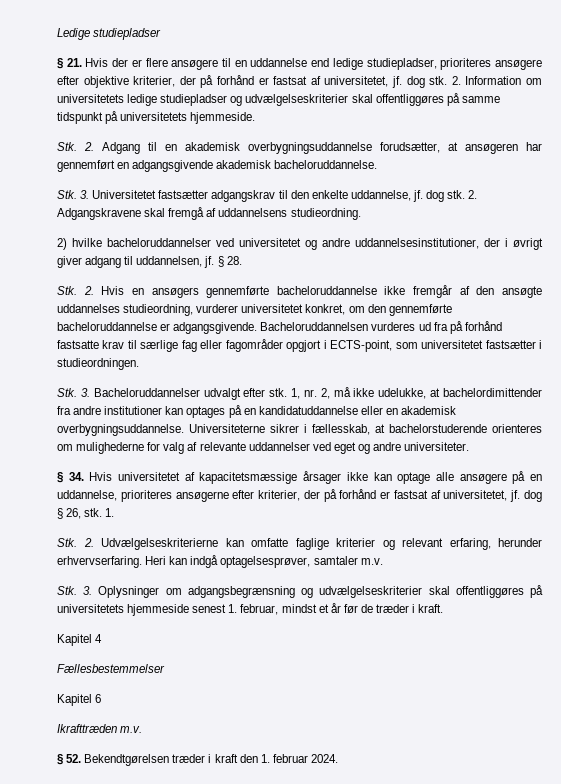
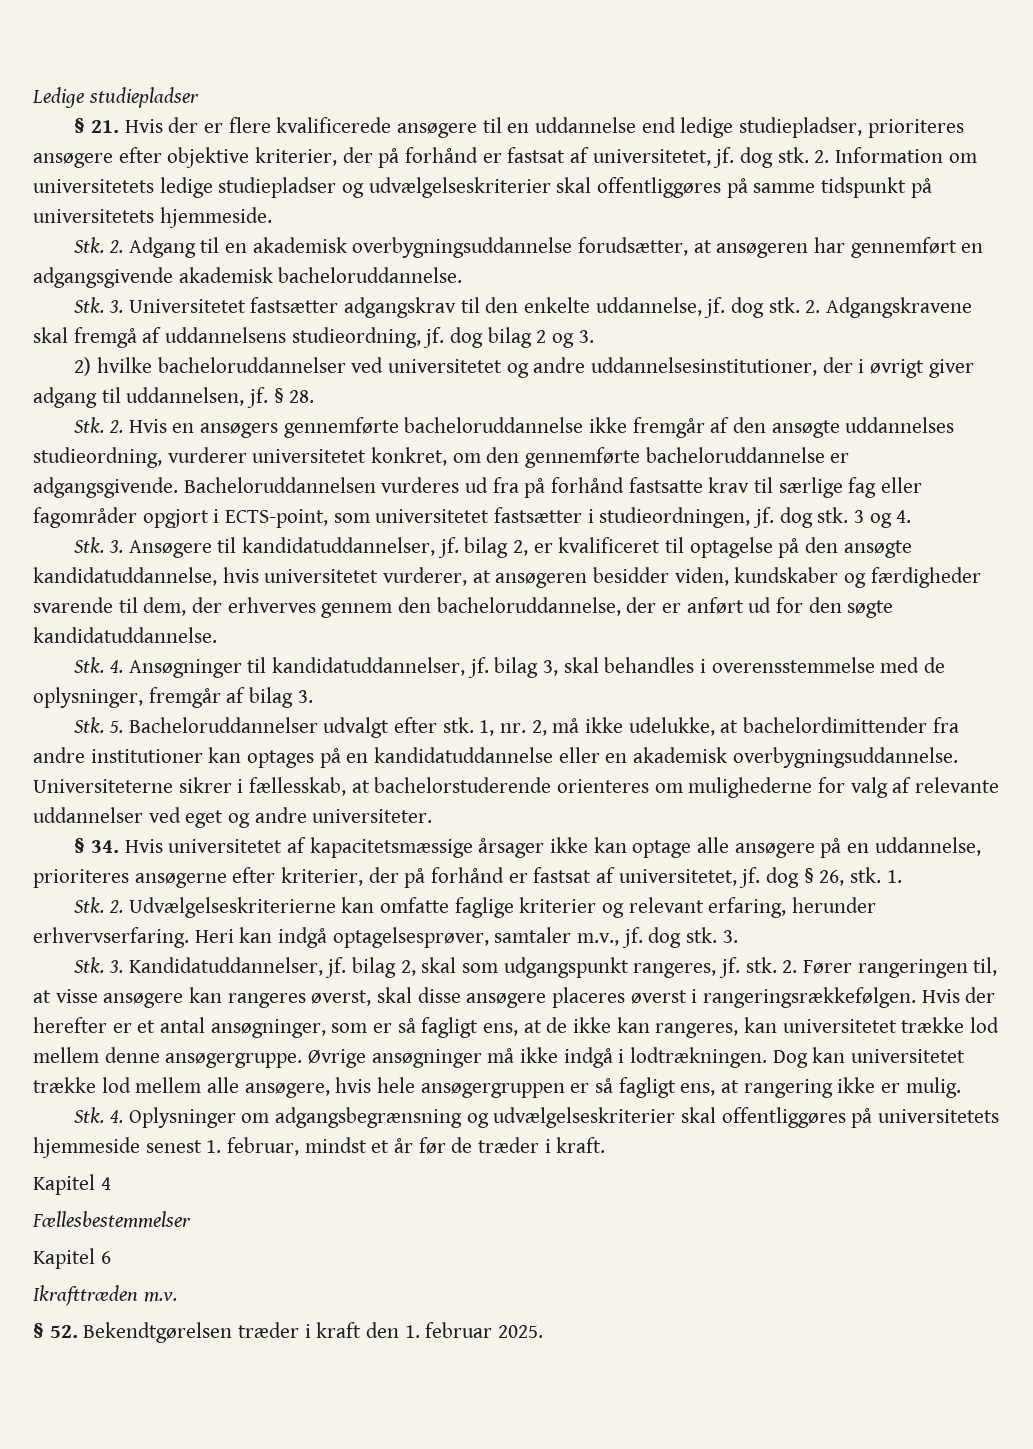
(168, 62) none -> [276,117,392,133] kvalificerede
[290,208,361,220] studieordning. -> [291,327,594,348] studieordning, jf. dog bilag 2 og 3.
[57,358,139,370] [57,388,90,397] studieordningen. // Stk. 3. -> [599,507,912,528] [74,537,912,558] [33,567,981,588] [33,597,894,618] [33,627,217,643] [74,657,945,678] [33,687,313,708] [74,717,123,733] studieordningen, jf. dog stk. 3 og 4. // Stk. 3. Ansøgere til kandidatuddannelser, jf. bilag 2, er kvalificeret til optagelse på den ansøgte kandidatuddannelse, hvis universitetet vurderer, at ansøgeren besidder viden, kundskaber og færdigheder svarende til dem, der erhverves gennem den bacheloruddannelse, der er anført ud for den søgte kandidatuddannelse. // Stk. 4. Ansøgninger til kandidatuddannelser, jf. bilag 3, skal behandles i overensstemmelse med de oplysninger, fremgår af bilag 3. // Stk. 5.
[360,558,383,565] [57,586,93,595] m.v. // Stk. 3. -> [577,927,738,948] [74,957,998,978] [33,987,996,1008] [33,1017,1000,1038] [33,1047,966,1068] [33,1077,961,1098] [74,1107,123,1123] m.v., jf. dog stk. 3. // Stk. 3. Kandidatuddannelser, jf. bilag 2, skal som udgangspunkt rangeres, jf. stk. 2. Fører rangeringen til, at visse ansøgere kan rangeres øverst, skal disse ansøgere placeres øverst i rangeringsrækkefølgen. Hvis der herefter er et antal ansøgninger, som er så fagligt ens, at de ikke kan rangeres, kan universitetet trække lod mellem denne ansøgergruppe. Øvrige ansøgninger må ikke indgå i lodtrækningen. Dog kan universitetet trække lod mellem alle ansøgere, hvis hele ansøgergruppen er så fagligt ens, at rangering ikke er mulig. // Stk. 4.
[310,754,338,763] 2024. -> [498,1325,544,1338] 2025.

